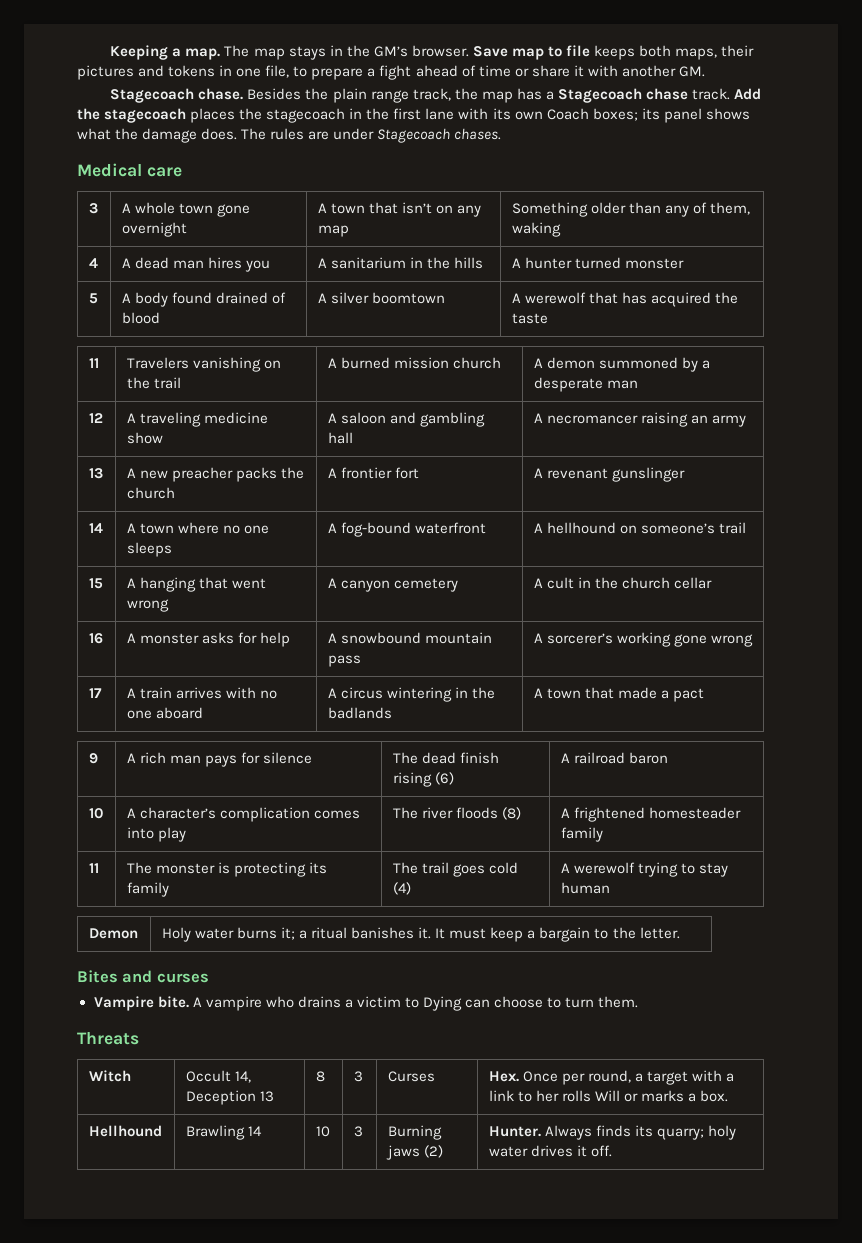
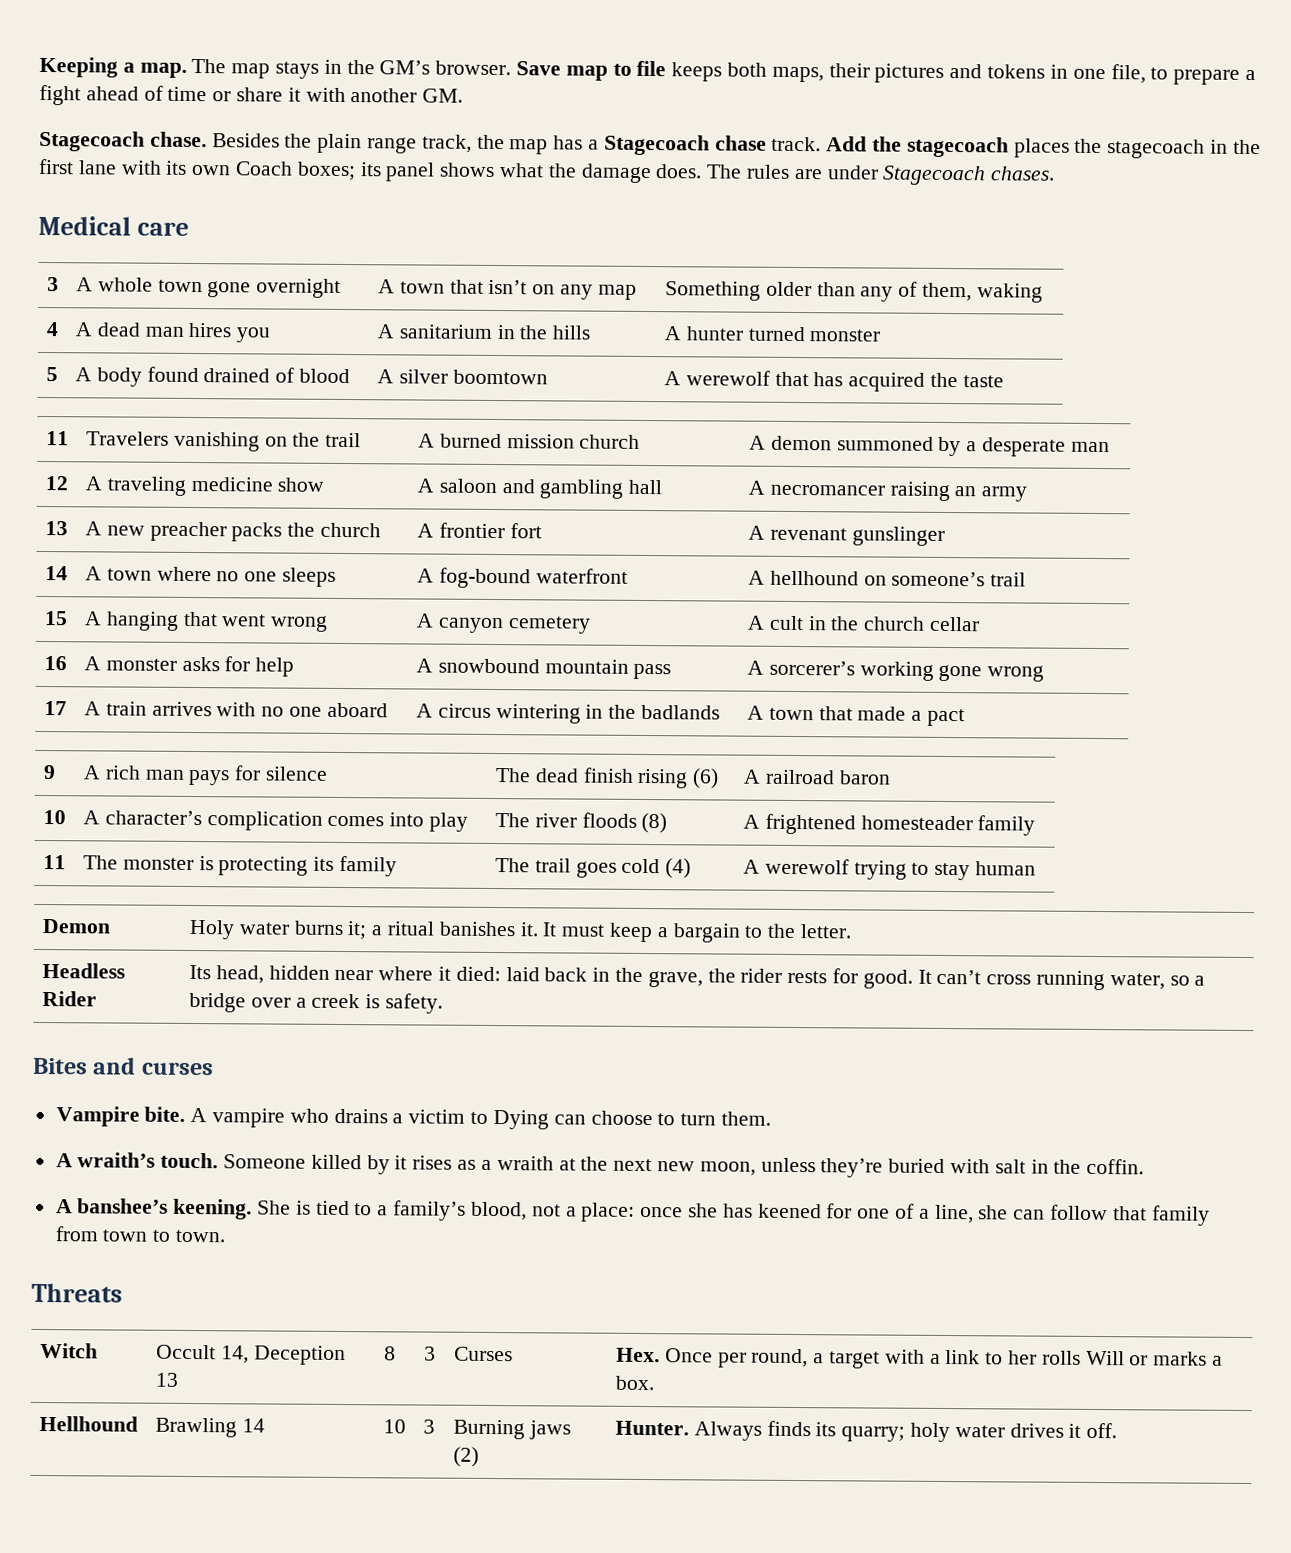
(680, 933) none -> [41,962,125,979] [41,990,97,1007] [188,964,1206,991] [188,992,443,1014] // Headless Rider | Its head, hidden near where it died: laid back in the grave, the rider rests for good. It can’t cross running water, so a bridge over a creek is safety.
(639, 1002) none -> [55,1152,1145,1178] [55,1198,1210,1226] [54,1226,226,1243] // A wraith’s touch. Someone killed by it rises as a wraith at the next new moon, unless they’re buried with salt in the coffin. // A banshee’s keening. She is tied to a family’s blood, not a place: once she has keened for one of a line, she can follow that family from town to town.

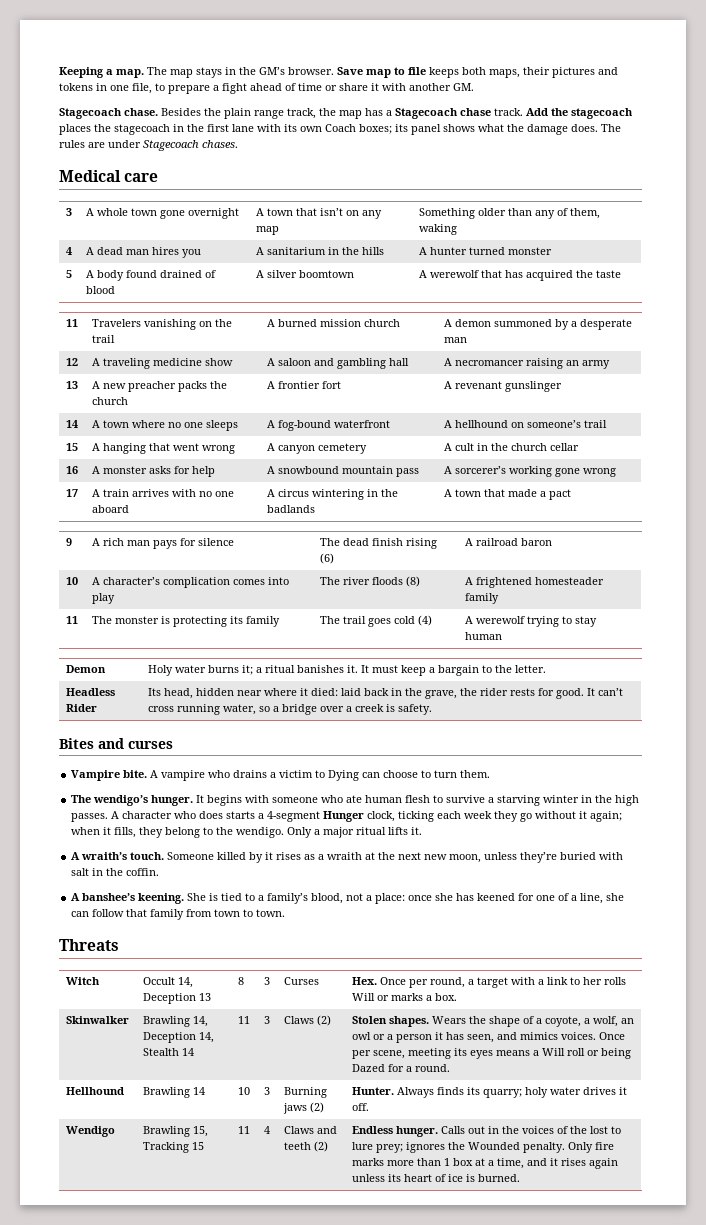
(771, 1118) none -> [71,795,640,806] [71,811,623,822] [71,827,423,838] // The wendigo’s hunger. It begins with someone who ate human flesh to survive a starving winter in the high passes. A character who does starts a 4-segment Hunger clock, ticking each week they go without it again; when it fills, they belong to the wendigo. Only a major ritual lifts it.
(655, 1383) none -> [65,1016,129,1024] [142,1016,208,1027] [142,1032,214,1043] [142,1048,194,1056] [237,1016,250,1024] [263,1016,270,1024] [283,1015,331,1026] [351,1016,634,1027] [351,1032,625,1043] [351,1048,631,1059] [351,1064,450,1072] // Skinwalker | Brawling 14, Deception 14, Stealth 14 | 11 | 3 | Claws (2) | Stolen shapes. Wears the shape of a coyote, a wolf, an owl or a person it has seen, and mimics voices. Once per scene, meeting its eyes means a Will roll or being Dazed for a round.
(1118, 1430) none -> [65,1126,115,1137] [142,1126,208,1137] [142,1142,204,1153] [237,1126,250,1134] [263,1126,270,1134] [283,1126,337,1134] [283,1141,328,1152] [351,1126,621,1137] [351,1142,614,1153] [351,1158,618,1169] [351,1174,520,1182] // Wendigo | Brawling 15, Tracking 15 | 11 | 4 | Claws and teeth (2) | Endless hunger. Calls out in the voices of the lost to lure prey; ignores the Wounded penalty. Only fire marks more than 1 box at a time, and it rises again unless its heart of ice is burned.

